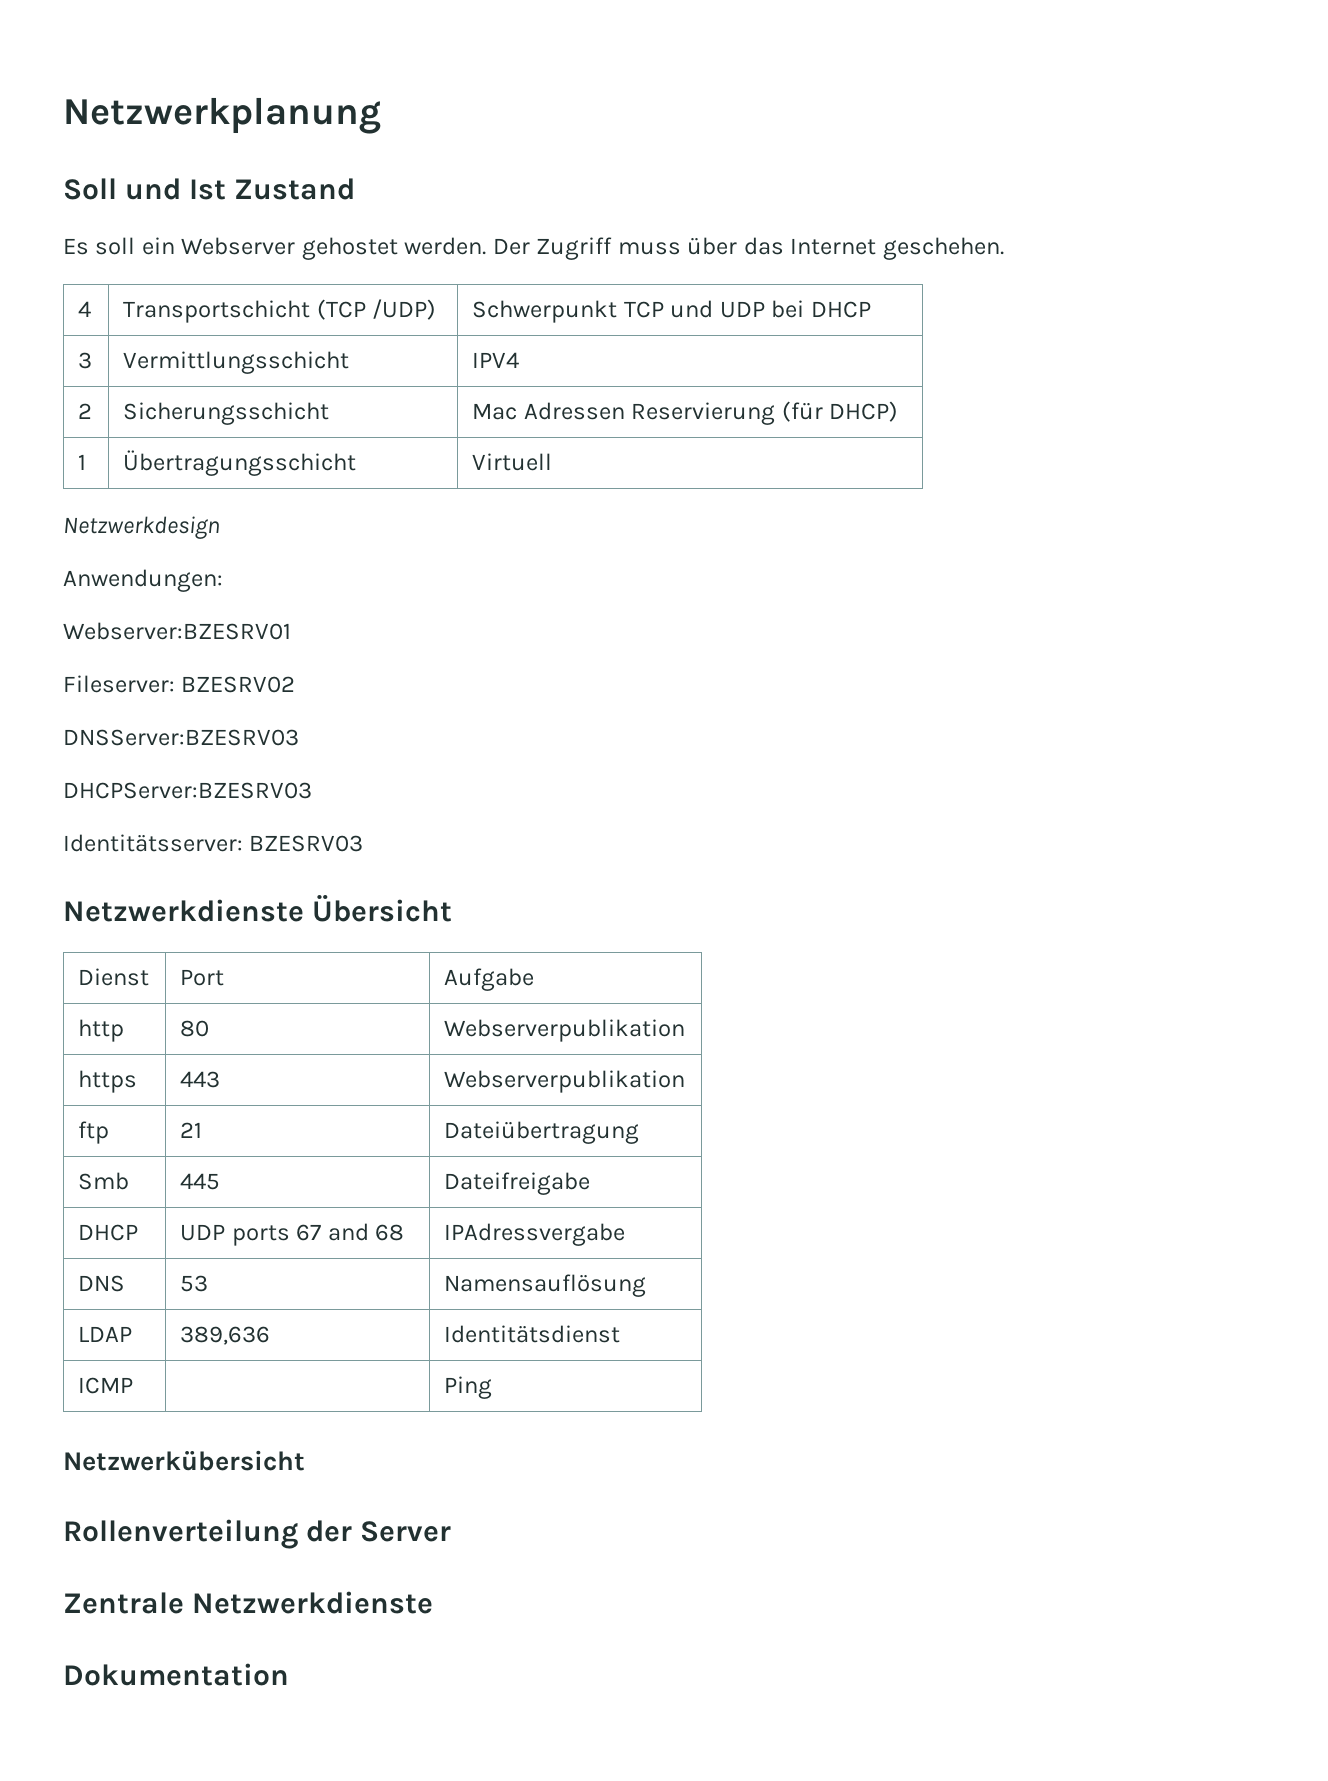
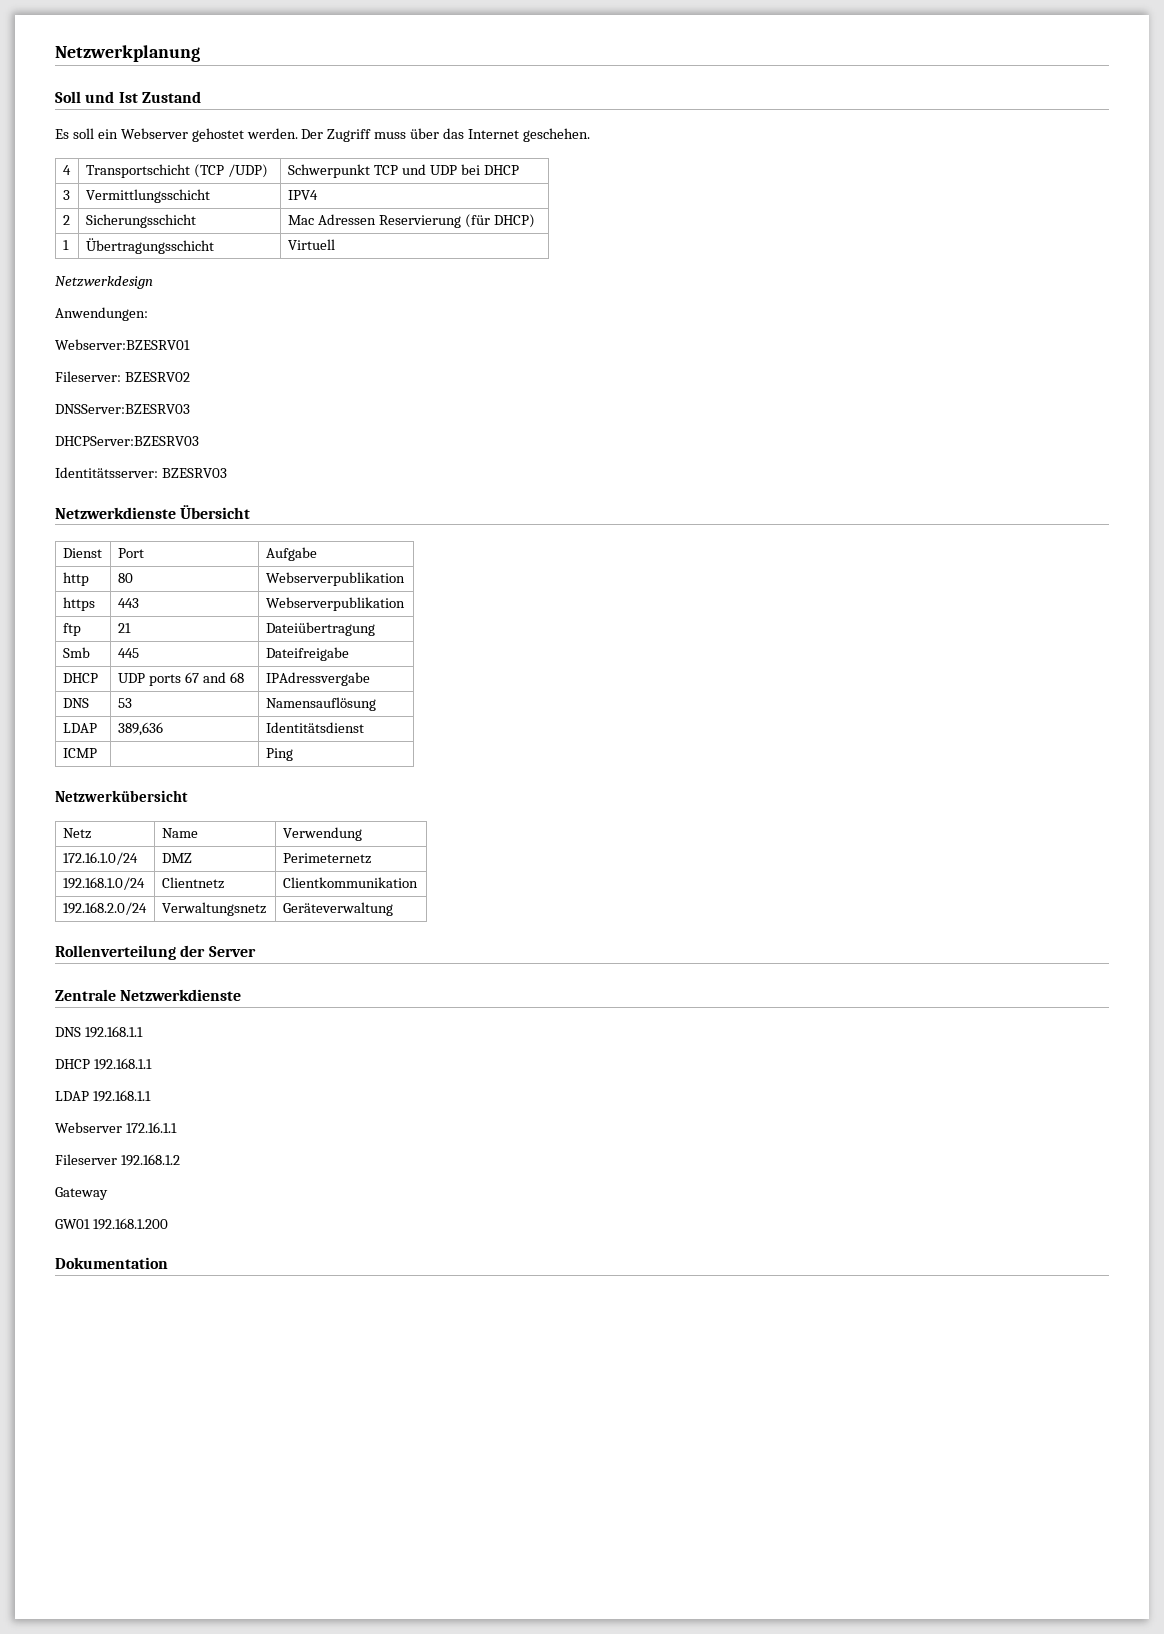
(305, 1460) none -> [62,828,91,839] [161,828,198,838] [282,827,362,841] [62,852,138,865] [161,853,192,863] [282,853,371,864] [62,877,145,890] [161,877,224,889] [282,877,418,888] [62,902,147,915] [161,902,266,916] [282,902,393,916] // Netz | Name | Verwendung // 172.16.1.0/24 | DMZ | Perimeternetz // 192.168.1.0/24 | Clientnetz | Clientkommunikation // 192.168.2.0/24 | Verwaltungsnetz | Geräteverwaltung
(434, 1602) none -> [55,1026,143,1038] [55,1058,152,1070] [55,1090,151,1102] [55,1122,177,1133] [55,1154,180,1166] [55,1187,108,1200] [55,1218,168,1230] // DNS 192.168.1.1 // DHCP 192.168.1.1 // LDAP 192.168.1.1 // Webserver 172.16.1.1 // Fileserver 192.168.1.2 // Gateway // GW01 192.168.1.200

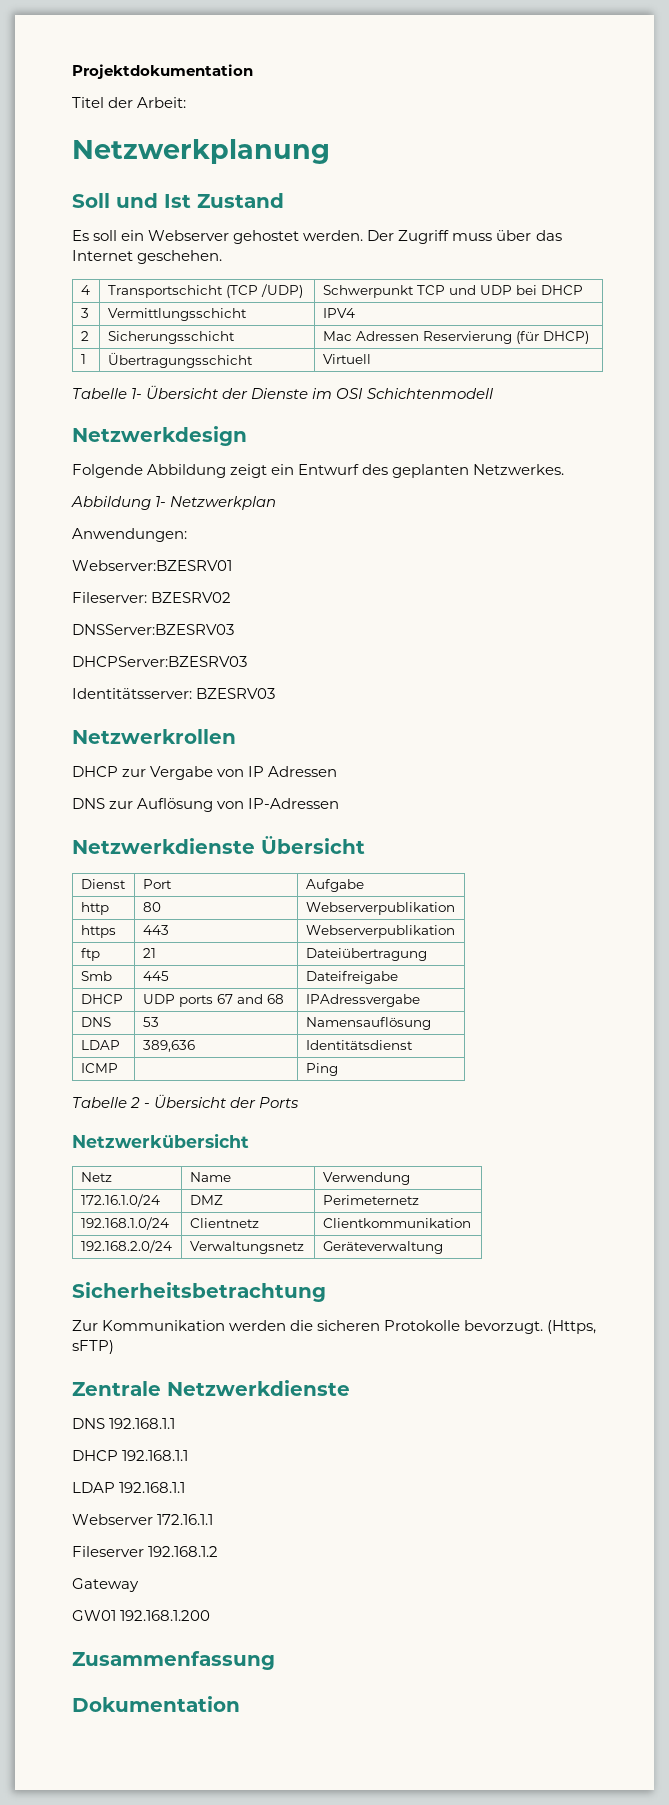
(55, 53) none -> [72,64,253,79] [72,97,187,108] Projektdokumentation // Titel der Arbeit: //
[55,276,153,289] Netzwerkdesign -> [72,385,494,399] [72,426,247,446] [72,464,565,478] [71,496,277,510] Tabelle 1- Übersicht der Dienste im OSI Schichtenmodell // Netzwerkdesign // Folgende Abbildung zeigt ein Entwurf des geplanten Netzwerkes. // Abbildung 1- Netzwerkplan
(227, 473) none -> [72,729,236,744] [72,766,338,780] [72,798,340,812] // Netzwerkrollen // DHCP zur Vergabe von IP Adressen // DNS zur Auflösung von IP-Adressen
(293, 754) none -> [72,1094,300,1108] // Tabelle 2 - Übersicht der Ports
[55,945,256,960] Rollenverteilung der Server -> [72,1282,326,1302] [72,1320,597,1334] [72,1340,114,1354] Sicherheitsbetrachtung // Zur Kommunikation werden die sicheren Protokolle bevorzugt. (Https, sFTP)
(168, 1224) none -> [72,1651,275,1670] // Zusammenfassung

